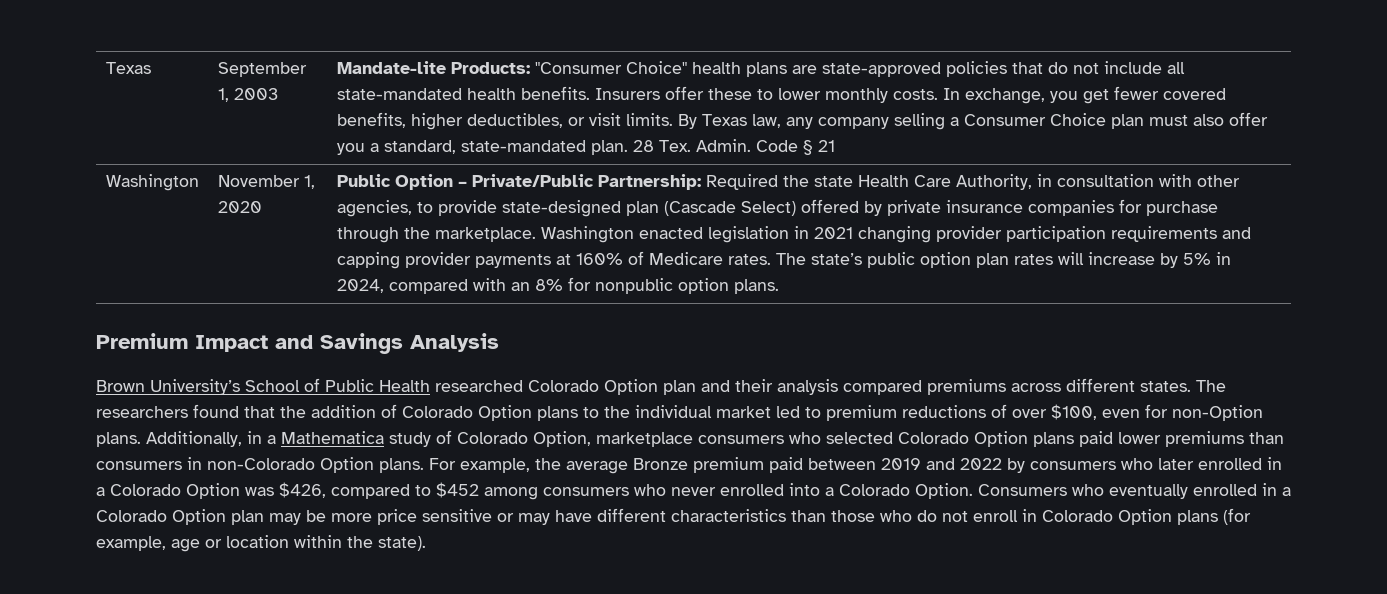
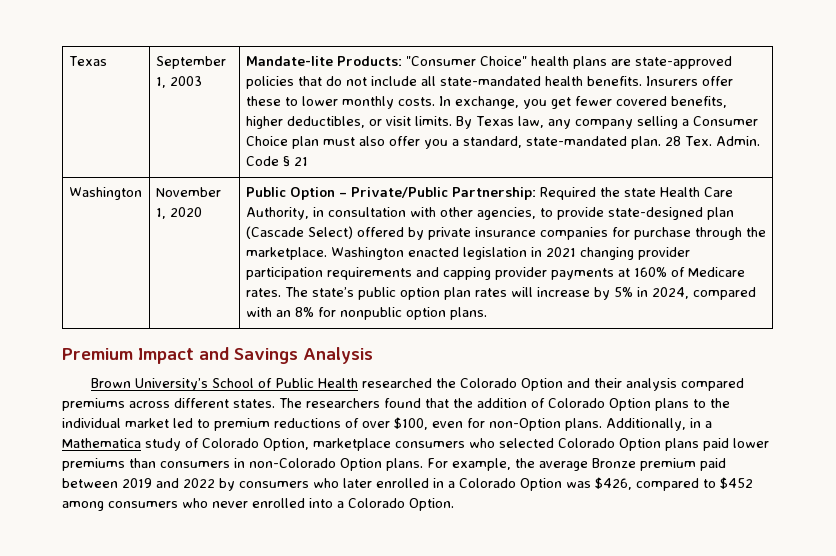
[528,379,696,395] Colorado Option plan -> [435,378,563,391] the Colorado Option
[978,483,1291,499] [96,508,1251,525] [96,535,426,552] Consumers who eventually enrolled in a Colorado Option plan may be more price sensitive or may have different characteristics than those who do not enroll in Colorado Option plans (for example, age or location within the state). -> (454, 504) none

